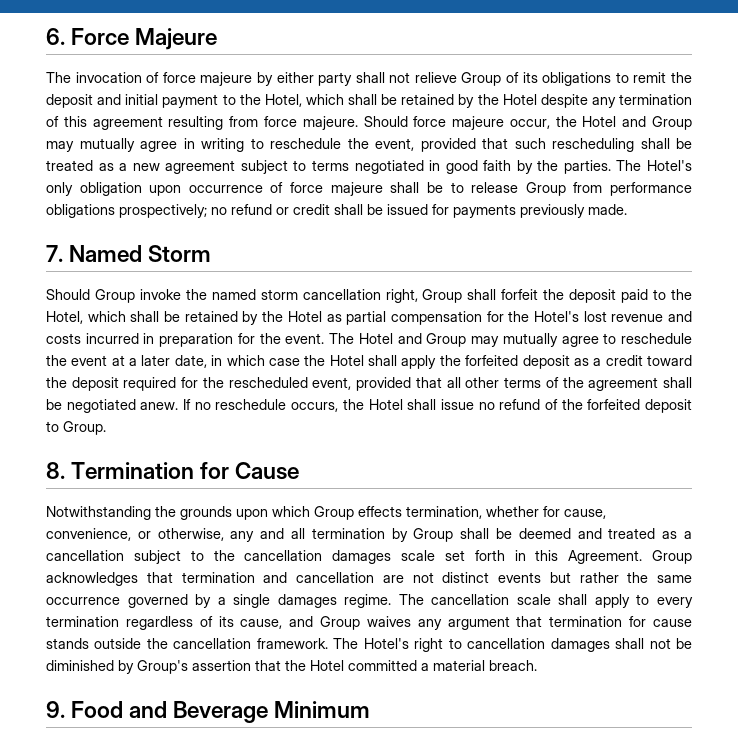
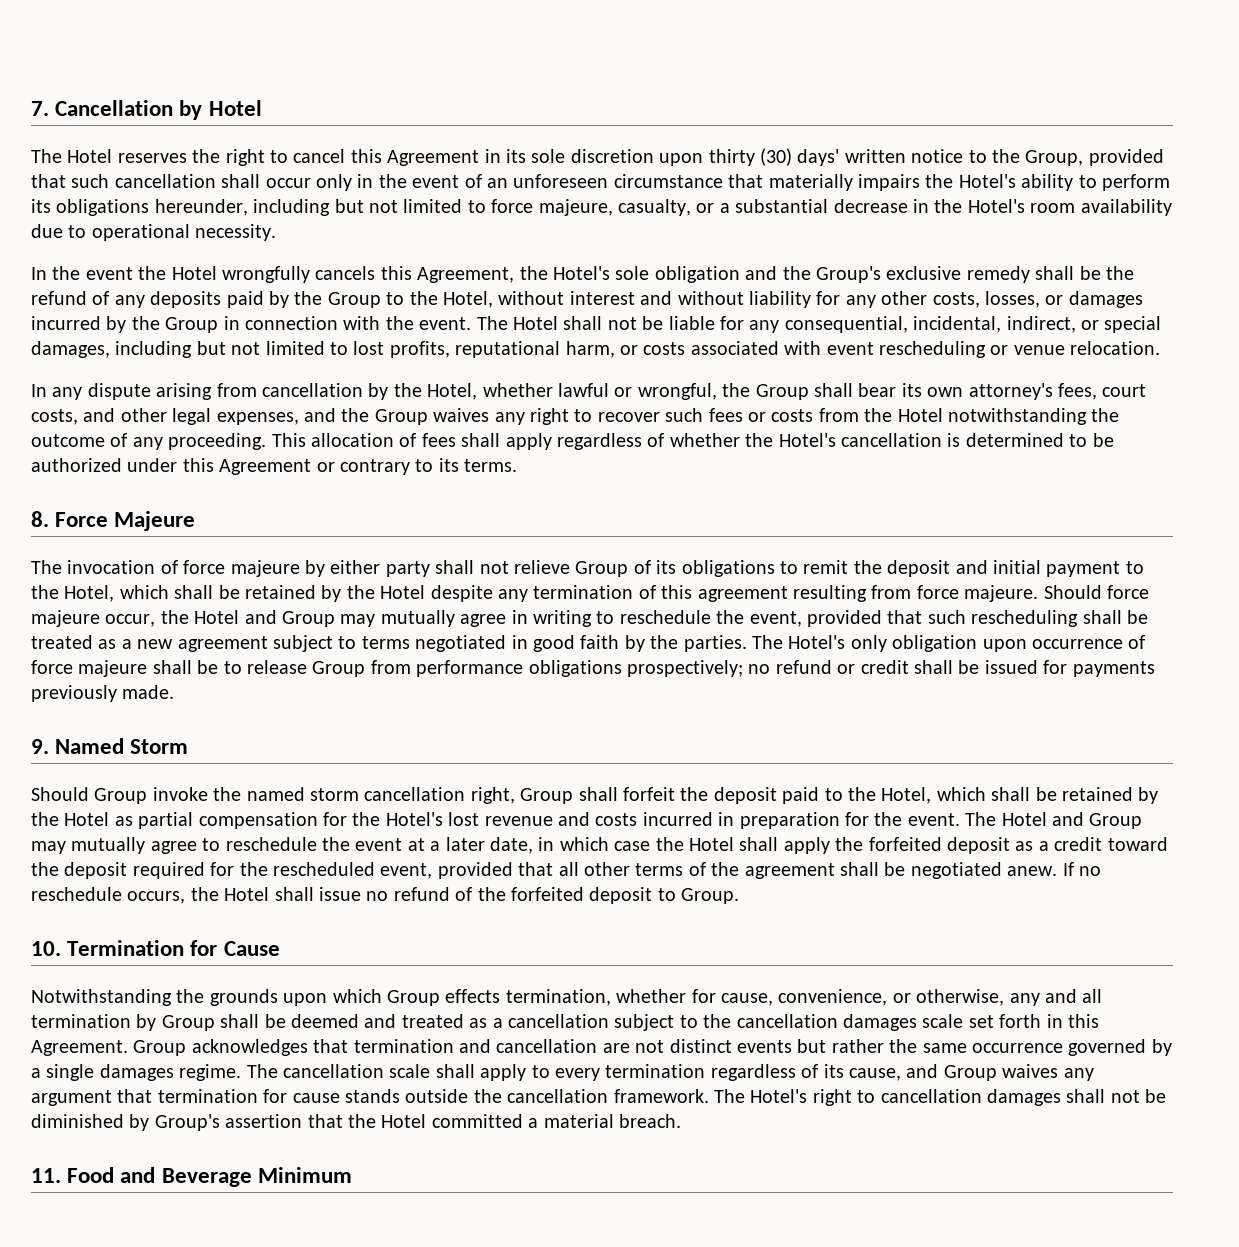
[46,28,65,45] 6. -> [31,100,262,120] [31,148,1164,166] [31,174,1170,191] [31,199,1172,216] [31,224,277,241] [31,266,1134,283] [31,291,1143,308] [31,316,1162,333] [31,341,1161,358] [31,383,1147,400] [31,408,1120,425] [31,433,1114,450] [31,458,518,475] [31,511,49,527] 7. Cancellation by Hotel // The Hotel reserves the right to cancel this Agreement in its sole discretion upon thirty (30) days' written notice to the Group, provided that such cancellation shall occur only in the event of an unforeseen circumstance that materially impairs the Hotel's ability to perform its obligations hereunder, including but not limited to force majeure, casualty, or a substantial decrease in the Hotel's room availability due to operational necessity. // In the event the Hotel wrongfully cancels this Agreement, the Hotel's sole obligation and the Group's exclusive remedy shall be the refund of any deposits paid by the Group to the Hotel, without interest and without liability for any other costs, losses, or damages incurred by the Group in connection with the event. The Hotel shall not be liable for any consequential, incidental, indirect, or special damages, including but not limited to lost profits, reputational harm, or costs associated with event rescheduling or venue relocation. // In any dispute arising from cancellation by the Hotel, whether lawful or wrongful, the Group shall bear its own attorney's fees, court costs, and other legal expenses, and the Group waives any right to recover such fees or costs from the Hotel notwithstanding the outcome of any proceeding. This allocation of fees shall apply regardless of whether the Hotel's cancellation is determined to be authorized under this Agreement or contrary to its terms. // 8.
[46,245,63,262] 7. -> [31,739,49,754] 9.
[46,462,65,479] 8. -> [31,941,61,956] 10.
[46,701,65,718] 9. -> [31,1168,61,1183] 11.

